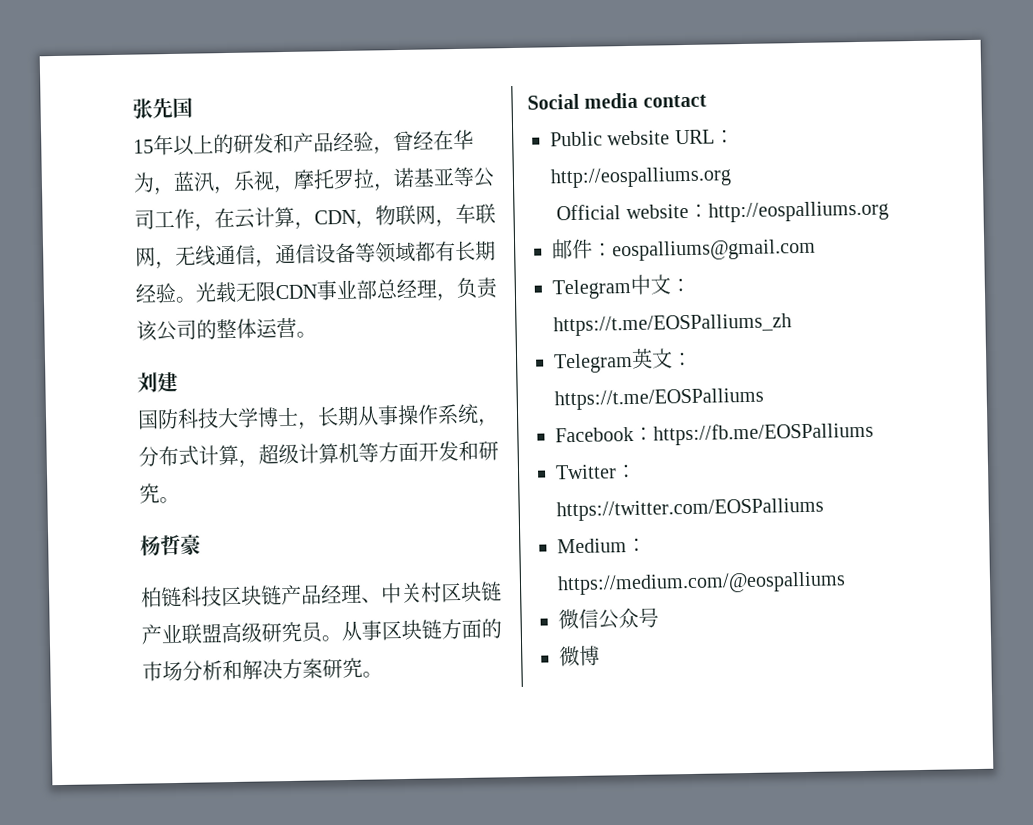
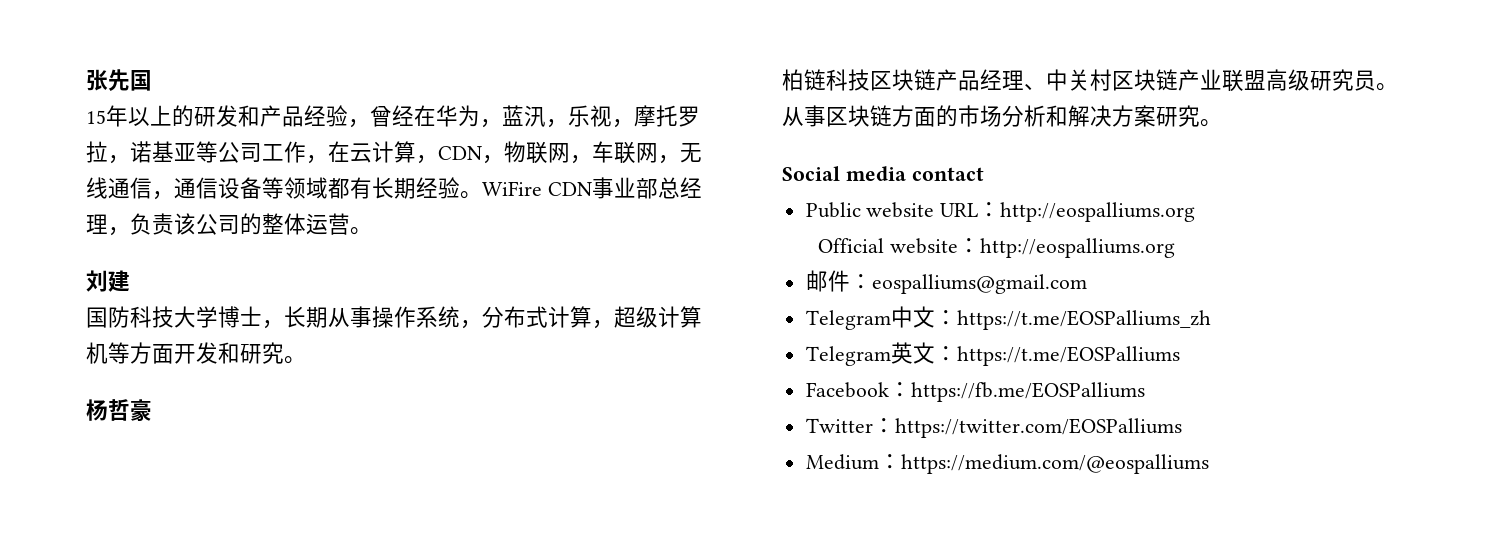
[195,281,277,304] 光载无限 -> [482,181,542,196] WiFire
[558,607,659,630] [559,645,600,667] // 微信公众号 // 微博 -> (1209, 464) none

